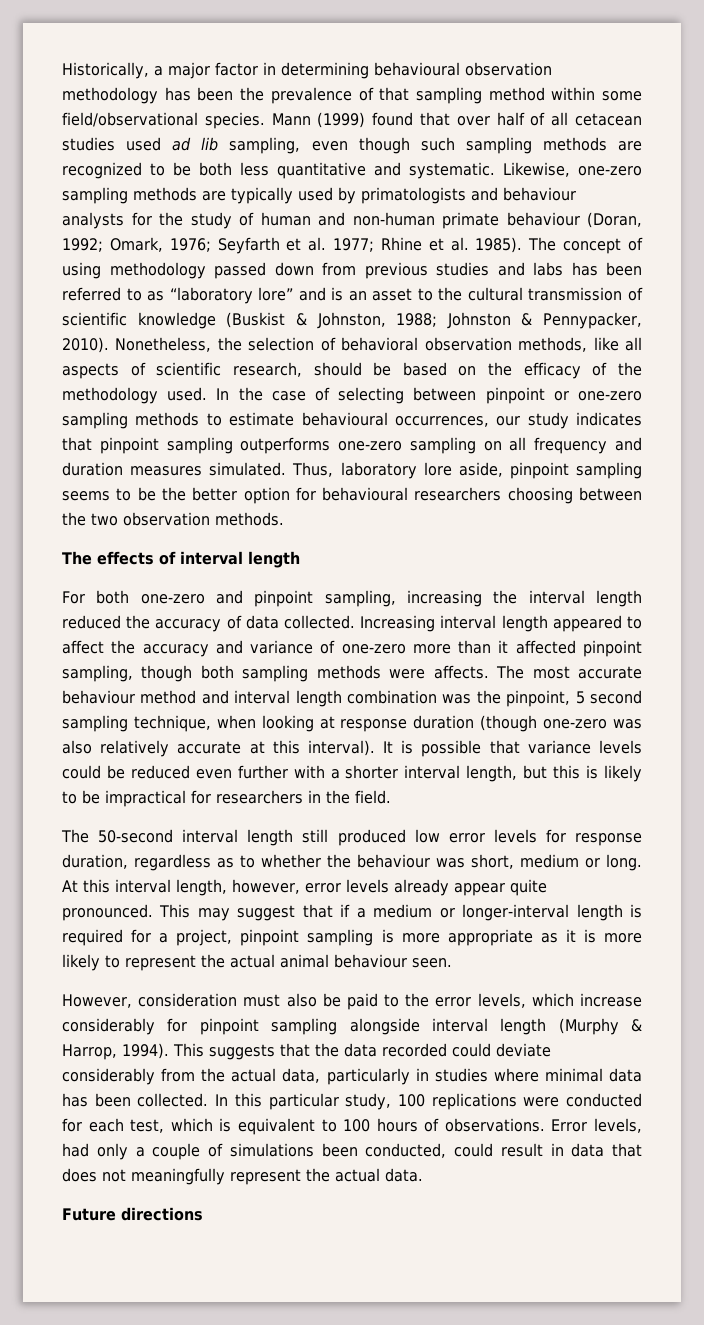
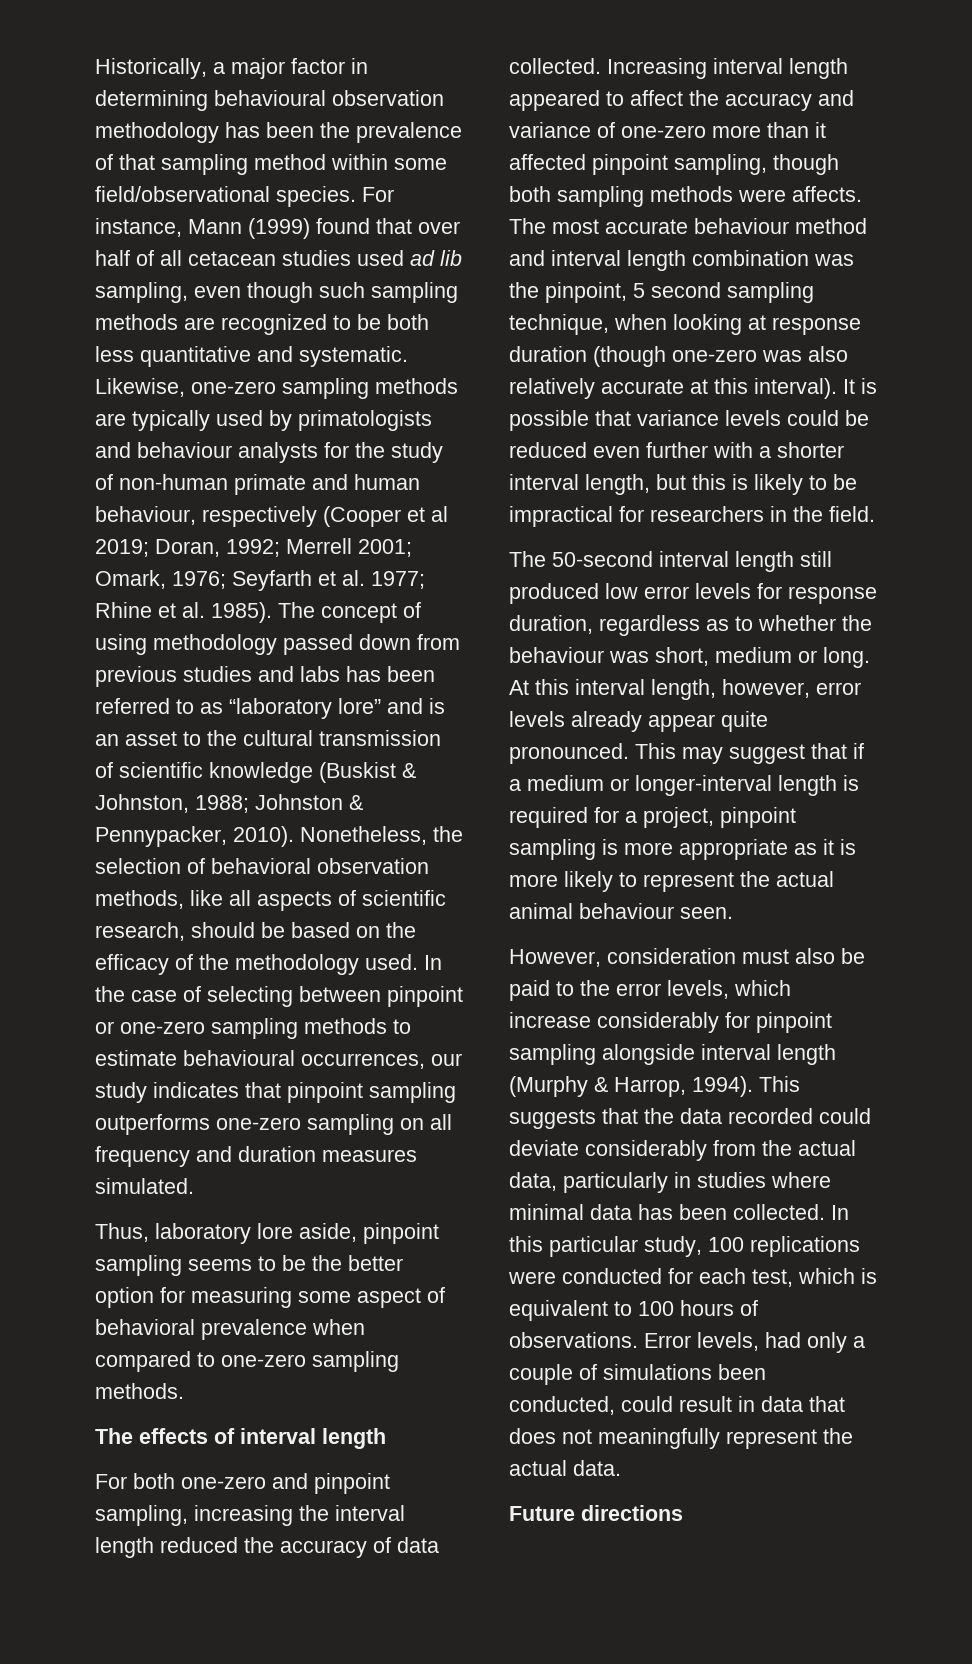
(265, 120) none -> [362,187,394,202] [95,218,182,237] For instance,
[260,212,642,229] [62,238,103,252] human and non-human primate behaviour (Doran, 1992; -> [119,474,420,495] [95,506,448,527] [95,538,412,557] non-human primate and human behaviour, respectively (Cooper et al 2019; Doran, 1992; Merrell 2001;
(287, 469) none -> (194, 1186) //
[322,487,642,504] [62,512,210,526] behavioural researchers choosing between the two observation -> [191,1287,445,1308] [95,1319,365,1340] [95,1351,399,1372] measuring some aspect of behavioral prevalence when compared to one-zero sampling

